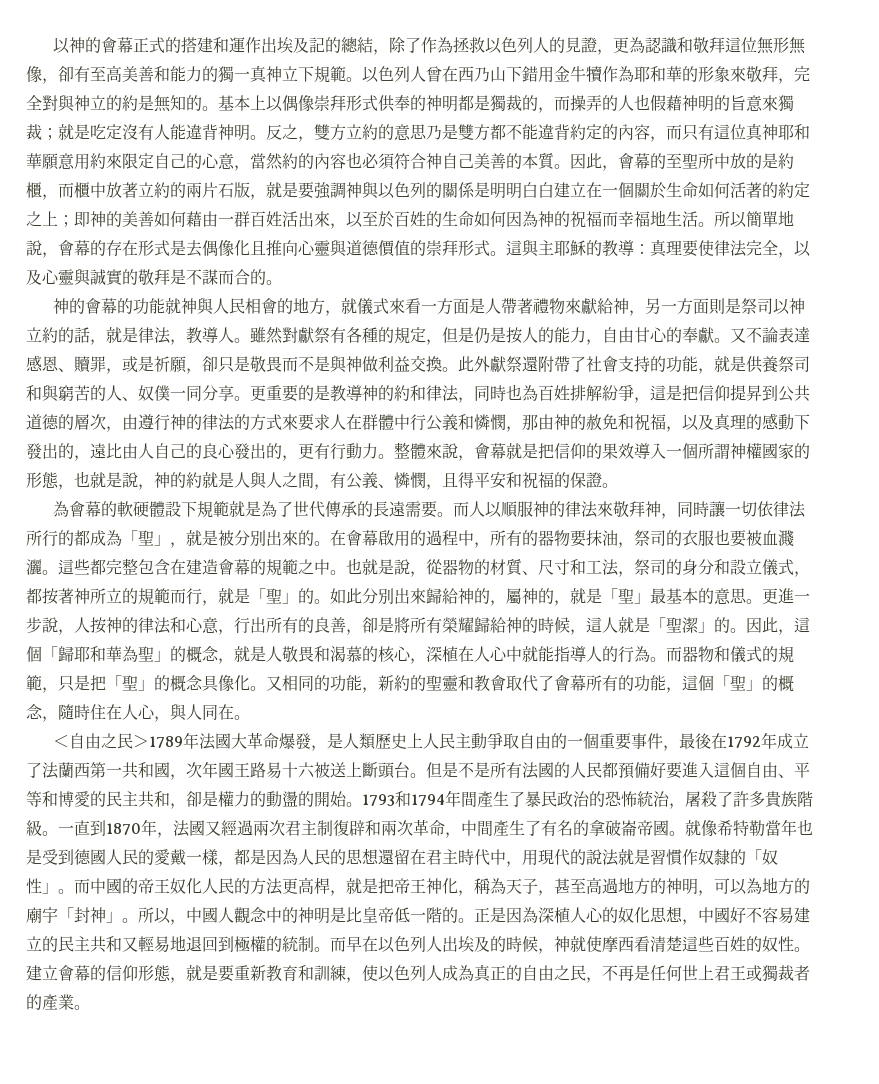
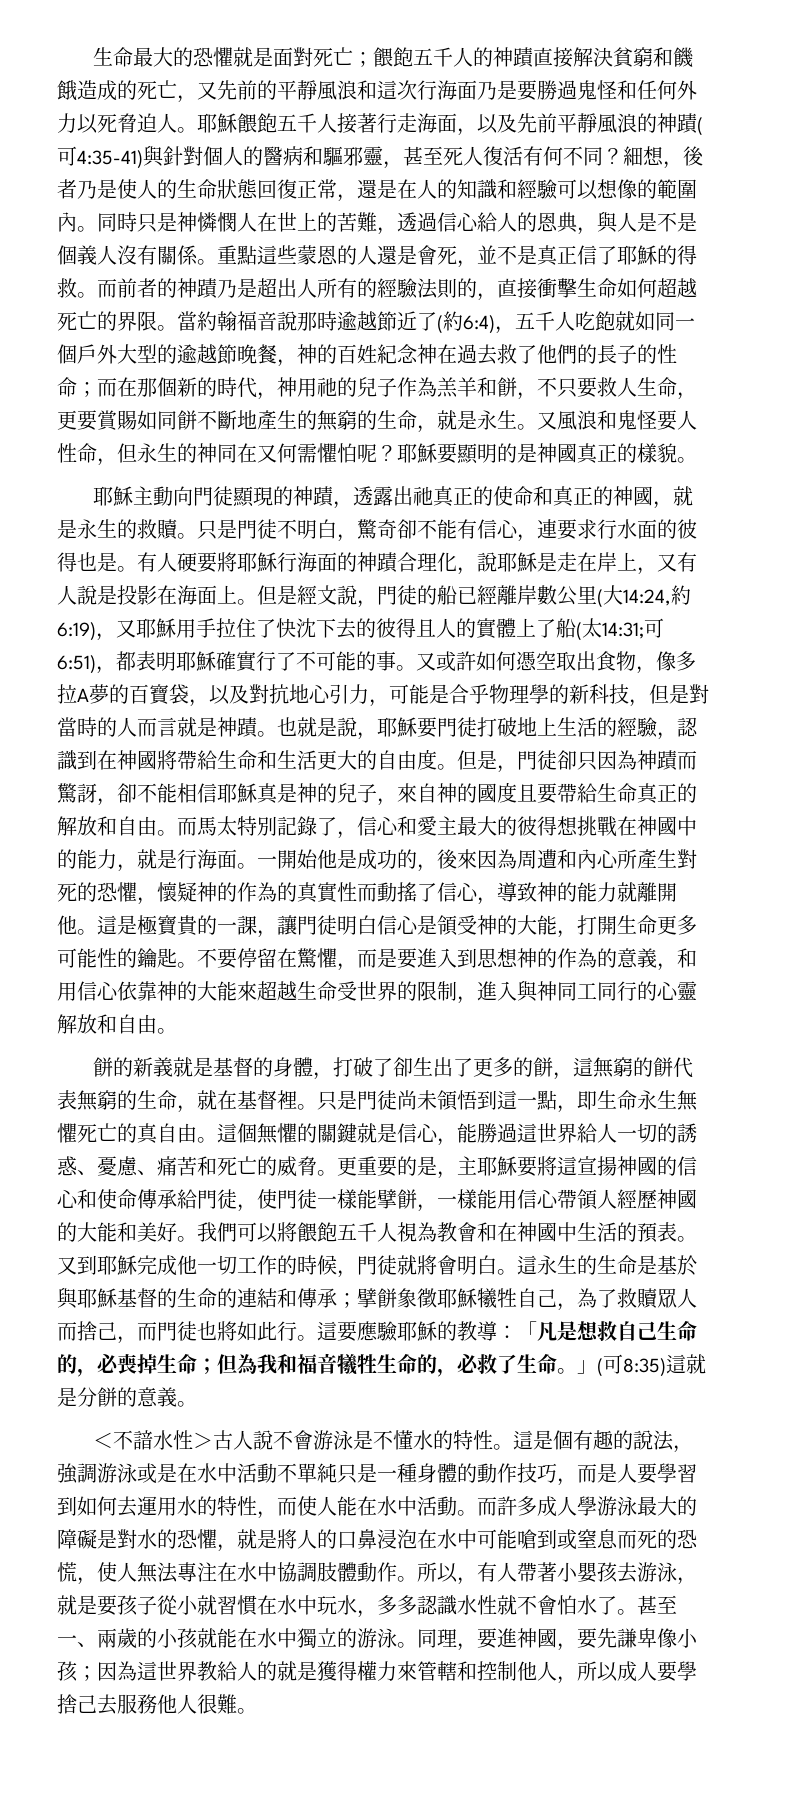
[53,37,807,55] [26,65,810,84] [26,94,794,113] [26,123,810,142] [26,152,794,171] [26,182,810,200] [26,210,794,229] [26,239,811,258] [26,269,282,286] [53,297,806,316] [26,326,810,345] [26,355,810,374] [26,384,810,403] [26,413,810,432] [26,442,810,461] [26,471,618,490] [53,501,807,519] [26,529,794,548] [26,558,810,577] [26,588,810,606] [26,617,810,635] [26,646,794,664] [26,675,794,693] [26,704,250,722] [53,732,810,751] [26,761,810,780] [26,790,813,809] [26,819,813,838] [26,848,778,867] [26,877,810,896] [26,906,810,925] [26,935,810,954] [26,964,810,983] [26,994,74,1010] 以神的會幕正式的搭建和運作出埃及記的總結，除了作為拯救以色列人的見證，更為認識和敬拜這位無形無像，卻有至高美善和能力的獨一真神立下規範。以色列人曾在西乃山下錯用金牛犢作為耶和華的形象來敬拜，完全對與神立的約是無知的。基本上以偶像崇拜形式供奉的神明都是獨裁的，而操弄的人也假藉神明的旨意來獨裁；就是吃定沒有人能違背神明。反之，雙方立約的意思乃是雙方都不能違背約定的內容，而只有這位真神耶和華願意用約來限定自己的心意，當然約的內容也必須符合神自己美善的本質。因此，會幕的至聖所中放的是約櫃，而櫃中放著立約的兩片石版，就是要強調神與以色列的關係是明明白白建立在一個關於生命如何活著的約定之上；即神的美善如何藉由一群百姓活出來，以至於百姓的生命如何因為神的祝福而幸福地生活。所以簡單地說，會幕的存在形式是去偶像化且推向心靈與道德價值的崇拜形式。這與主耶穌的教導：真理要使律法完全，以及心靈與誠實的敬拜是不謀而合的。 // 神的會幕的功能就神與人民相會的地方，就儀式來看一方面是人帶著禮物來獻給神，另一方面則是祭司以神立約的話，就是律法，教導人。雖然對獻祭有各種的規定，但是仍是按人的能力，自由甘心的奉獻。又不論表達感恩、贖罪，或是祈願，卻只是敬畏而不是與神做利益交換。此外獻祭還附帶了社會支持的功能，就是供養祭司和與窮苦的人、奴僕一同分享。更重要的是教導神的約和律法，同時也為百姓排解紛爭，這是把信仰提昇到公共道德的層次，由遵行神的律法的方式來要求人在群體中行公義和憐憫，那由神的赦免和祝福，以及真理的感動下發出的，遠比由人自己的良心發出的，更有行動力。整體來說，會幕就是把信仰的果效導入一個所謂神權國家的形態，也就是說，神的約就是人與人之間，有公義、憐憫，且得平安和祝福的保證。 // 為會幕的軟硬體設下規範就是為了世代傳承的長遠需要。而人以順服神的律法來敬拜神，同時讓一切依律法所行的都成為「聖」，就是被分別出來的。在會幕啟用的過程中，所有的器物要抹油，祭司的衣服也要被血濺灑。這些都完整包含在建造會幕的規範之中。也就是說，從器物的材質、尺寸和工法，祭司的身分和設立儀式，都按著神所立的規範而行，就是「聖」的。如此分別出來歸給神的，屬神的，就是「聖」最基本的意思。更進一步說，人按神的律法和心意，行出所有的良善，卻是將所有榮耀歸給神的時候，這人就是「聖潔」的。因此，這個「歸耶和華為聖」的概念，就是人敬畏和渴慕的核心，深植在人心中就能指導人的行為。而器物和儀式的規範，只是把「聖」的概念具像化。又相同的功能，新約的聖靈和教會取代了會幕所有的功能，這個「聖」的概念，隨時住在人心，與人同在。 // ＜自由之民＞1789年法國大革命爆發，是人類歷史上人民主動爭取自由的一個重要事件，最後在1792年成立了法蘭西第一共和國，次年國王路易十六被送上斷頭台。但是不是所有法國的人民都預備好要進入這個自由、平等和博愛的民主共和，卻是權力的動盪的開始。1793和1794年間產生了暴民政治的恐怖統治，屠殺了許多貴族階級。一直到1870年，法國又經過兩次君主制復辟和兩次革命，中間產生了有名的拿破崙帝國。就像希特勒當年也是受到德國人民的愛戴一樣，都是因為人民的思想還留在君主時代中，用現代的說法就是習慣作奴隸的「奴性」。而中國的帝王奴化人民的方法更高桿，就是把帝王神化，稱為天子，甚至高過地方的神明，可以為地方的廟宇「封神」。所以，中國人觀念中的神明是比皇帝低一階的。正是因為深植人心的奴化思想，中國好不容易建立的民主共和又輕易地退回到極權的統制。而早在以色列人出埃及的時候，神就使摩西看清楚這些百姓的奴性。建立會幕的信仰形態，就是要重新教育和訓練，使以色列人成為真正的自由之民，不再是任何世上君王或獨裁者的產業 -> [93,47,695,68] [57,80,697,103] [57,113,703,136] [57,145,704,169] [57,179,697,202] [57,211,697,235] [57,245,697,268] [57,278,697,301] [57,311,695,334] [57,344,677,367] [57,377,697,400] [57,410,697,433] [57,443,697,466] [93,486,694,509] [57,519,697,542] [57,552,697,575] [57,585,691,608] [57,618,664,641] [57,651,696,674] [57,684,709,707] [57,717,698,740] [57,749,697,773] [57,782,697,806] [57,816,697,839] [57,849,697,872] [57,882,677,905] [57,915,697,938] [57,948,697,971] [57,980,697,1004] [57,1014,177,1034] [93,1057,694,1080] [57,1090,698,1113] [57,1123,697,1146] [57,1156,697,1179] [57,1189,697,1212] [57,1222,697,1243] [57,1255,697,1278] [57,1287,697,1311] [57,1321,697,1344] [57,1353,706,1377] [57,1387,197,1407] [93,1430,694,1453] [57,1463,697,1486] [57,1496,697,1519] [57,1529,698,1552] [57,1562,697,1585] [57,1595,677,1618] [57,1628,698,1651] [57,1661,697,1684] [57,1694,237,1715] 生命最大的恐懼就是面對死亡；餵飽五千人的神蹟直接解決貧窮和饑餓造成的死亡，又先前的平靜風浪和這次行海面乃是要勝過鬼怪和任何外力以死脅迫人。耶穌餵飽五千人接著行走海面，以及先前平靜風浪的神蹟(可4:35-41)與針對個人的醫病和驅邪靈，甚至死人復活有何不同？細想，後者乃是使人的生命狀態回復正常，還是在人的知識和經驗可以想像的範圍內。同時只是神憐憫人在世上的苦難，透過信心給人的恩典，與人是不是個義人沒有關係。重點這些蒙恩的人還是會死，並不是真正信了耶穌的得救。而前者的神蹟乃是超出人所有的經驗法則的，直接衝擊生命如何超越死亡的界限。當約翰福音說那時逾越節近了(約6:4)，五千人吃飽就如同一個戶外大型的逾越節晚餐，神的百姓紀念神在過去救了他們的長子的性命；而在那個新的時代，神用祂的兒子作為羔羊和餅，不只要救人生命，更要賞賜如同餅不斷地產生的無窮的生命，就是永生。又風浪和鬼怪要人性命，但永生的神同在又何需懼怕呢？耶穌要顯明的是神國真正的樣貌。 // 耶穌主動向門徒顯現的神蹟，透露出祂真正的使命和真正的神國，就是永生的救贖。只是門徒不明白，驚奇卻不能有信心，連要求行水面的彼得也是。有人硬要將耶穌行海面的神蹟合理化，說耶穌是走在岸上，又有人說是投影在海面上。但是經文說，門徒的船已經離岸數公里(大14:24,約6:19)，又耶穌用手拉住了快沈下去的彼得且人的實體上了船(太14:31;可6:51)，都表明耶穌確實行了不可能的事。又或許如何憑空取出食物，像多拉A夢的百寶袋，以及對抗地心引力，可能是合乎物理學的新科技，但是對當時的人而言就是神蹟。也就是說，耶穌要門徒打破地上生活的經驗，認識到在神國將帶給生命和生活更大的自由度。但是，門徒卻只因為神蹟而驚訝，卻不能相信耶穌真是神的兒子，來自神的國度且要帶給生命真正的解放和自由。而馬太特別記錄了，信心和愛主最大的彼得想挑戰在神國中的能力，就是行海面。一開始他是成功的，後來因為周遭和內心所產生對死的恐懼，懷疑神的作為的真實性而動搖了信心，導致神的能力就離開他。這是極寶貴的一課，讓門徒明白信心是領受神的大能，打開生命更多可能性的鑰匙。不要停留在驚懼，而是要進入到思想神的作為的意義，和用信心依靠神的大能來超越生命受世界的限制，進入與神同工同行的心靈解放和自由。 // 餅的新義就是基督的身體，打破了卻生出了更多的餅，這無窮的餅代表無窮的生命，就在基督裡。只是門徒尚未領悟到這一點，即生命永生無懼死亡的真自由。這個無懼的關鍵就是信心，能勝過這世界給人一切的誘惑、憂慮、痛苦和死亡的威脅。更重要的是，主耶穌要將這宣揚神國的信心和使命傳承給門徒，使門徒一樣能擘餅，一樣能用信心帶領人經歷神國的大能和美好。我們可以將餵飽五千人視為教會和在神國中生活的預表。又到耶穌完成他一切工作的時候，門徒就將會明白。這永生的生命是基於與耶穌基督的生命的連結和傳承；擘餅象徵耶穌犧牲自己，為了救贖眾人而捨己，而門徒也將如此行。這要應驗耶穌的教導：「凡是想救自己生命的，必喪掉生命；但為我和福音犧牲生命的，必救了生命。」(可8:35)這就是分餅的意義。 // ＜不諳水性＞古人說不會游泳是不懂水的特性。這是個有趣的說法，強調游泳或是在水中活動不單純只是一種身體的動作技巧，而是人要學習到如何去運用水的特性，而使人能在水中活動。而許多成人學游泳最大的障礙是對水的恐懼，就是將人的口鼻浸泡在水中可能嗆到或窒息而死的恐慌，使人無法專注在水中協調肢體動作。所以，有人帶著小嬰孩去游泳，就是要孩子從小就習慣在水中玩水，多多認識水性就不會怕水了。甚至一、兩歲的小孩就能在水中獨立的游泳。同理，要進神國，要先謙卑像小孩；因為這世界教給人的就是獲得權力來管轄和控制他人，所以成人要學捨己去服務他人很難

